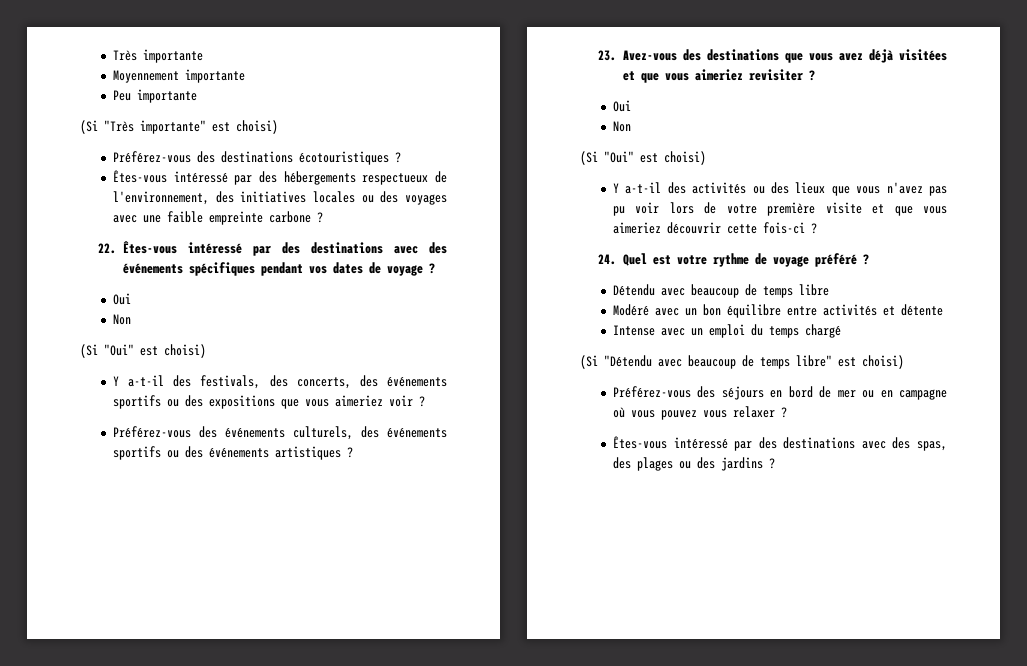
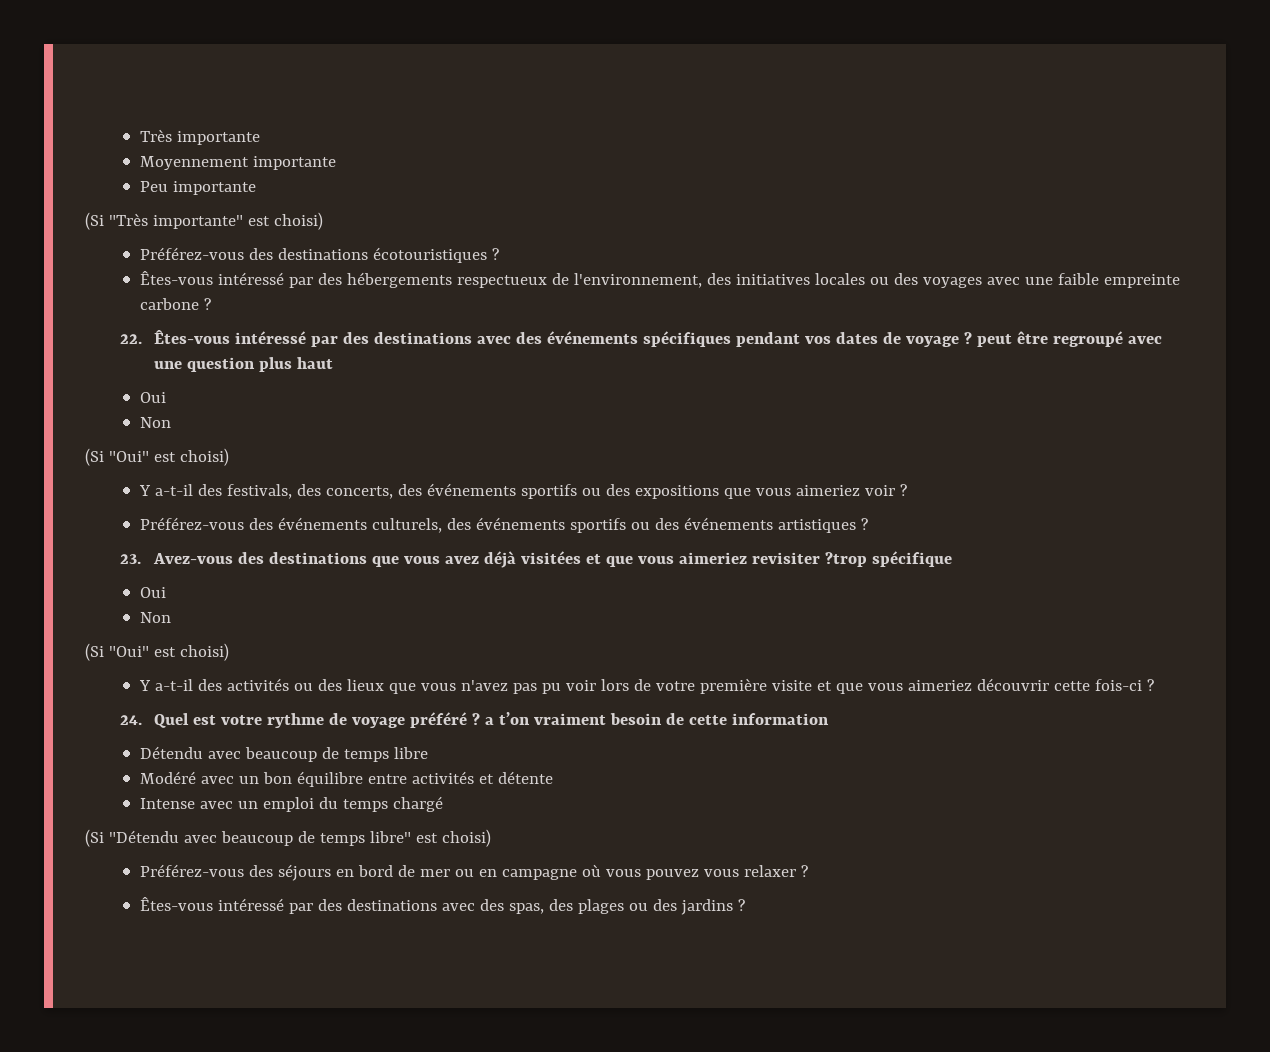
(435, 268) none -> [976,331,1162,347] [154,357,334,372] peut être regroupé avec une question plus haut
[808,70,815,81] ? -> [824,551,952,567] ?trop spécifique
(869, 259) none -> [485,712,829,725] a t’on vraiment besoin de cette information

